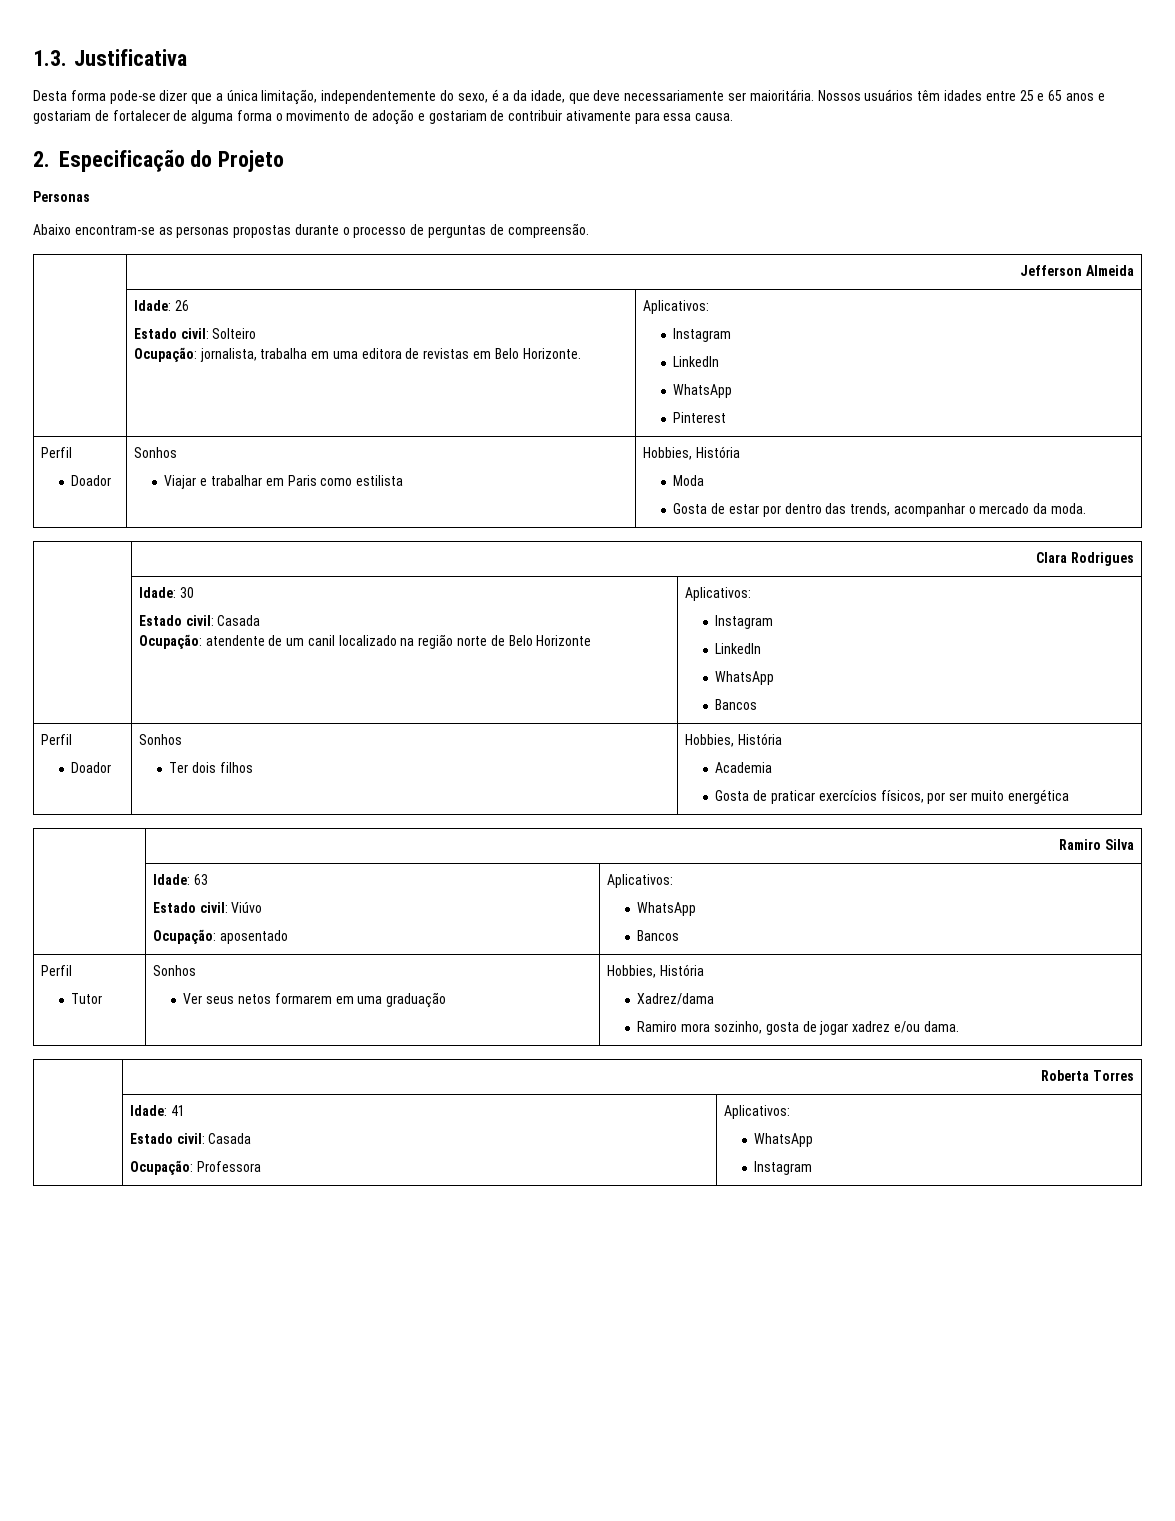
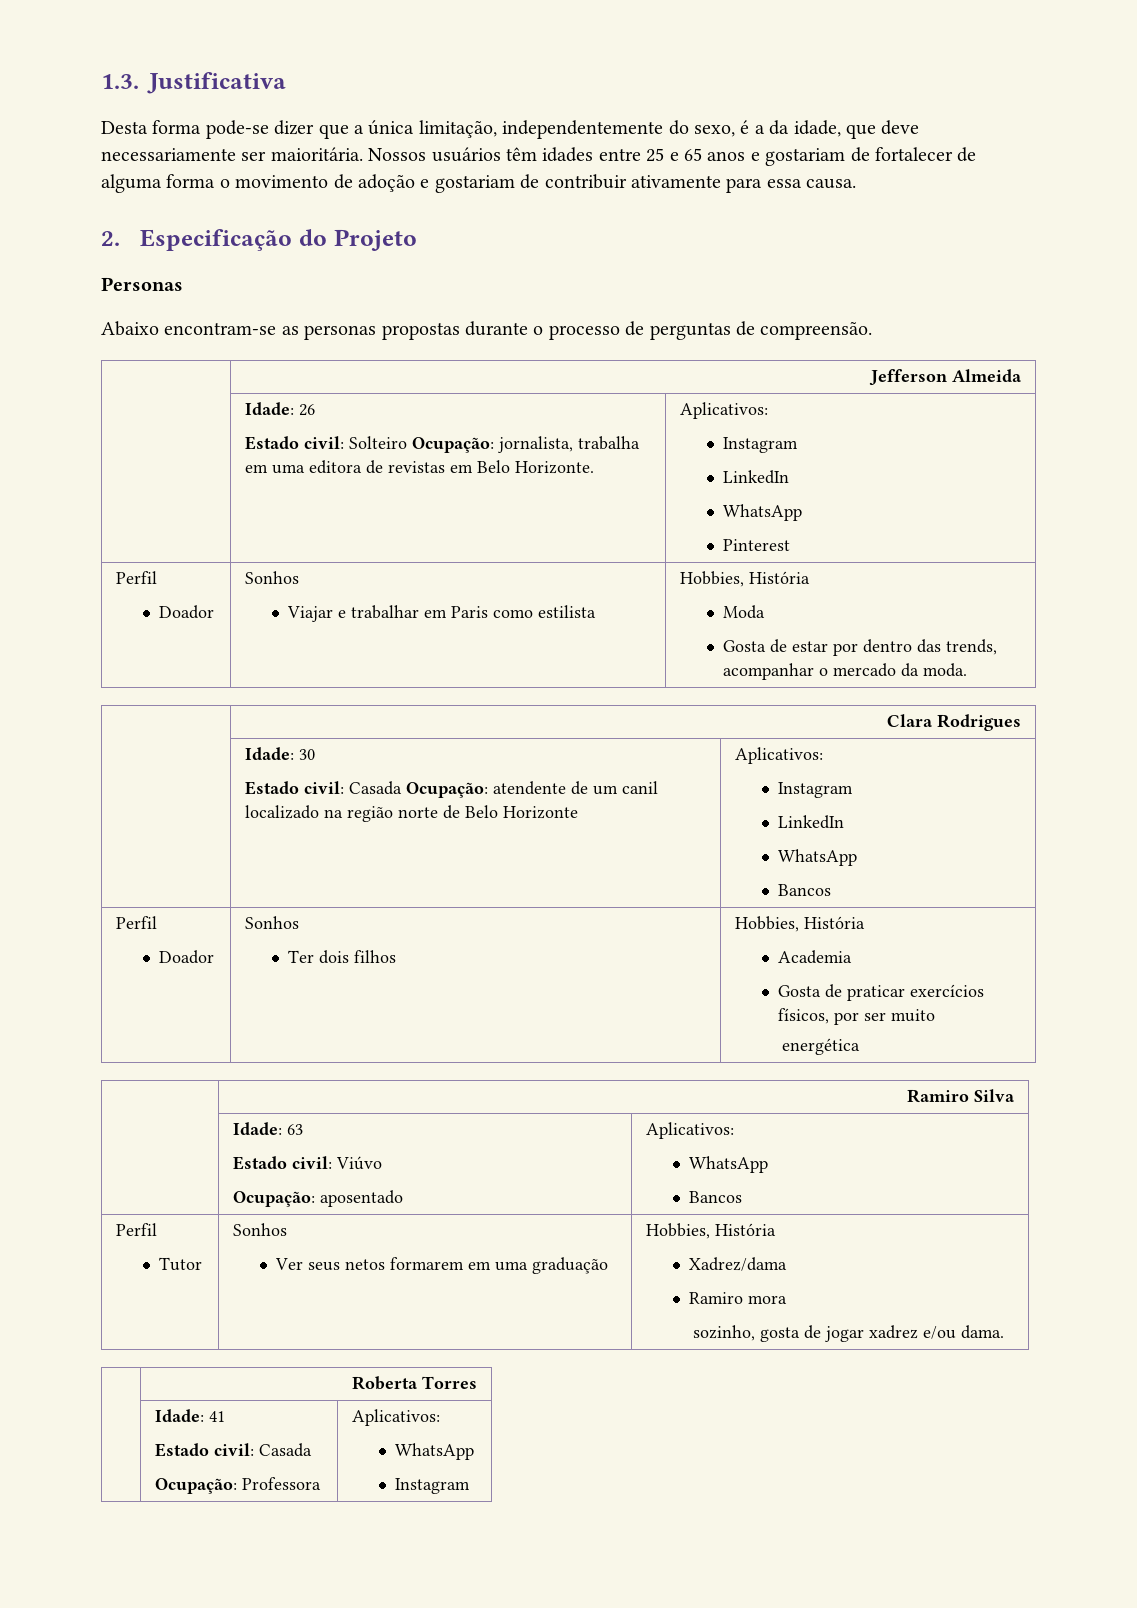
(257, 333) // -> (407, 442) none
(261, 620) // -> (402, 788) none
(1004, 795) none -> (936, 1015) //
(711, 1027) none -> (788, 1299) //

